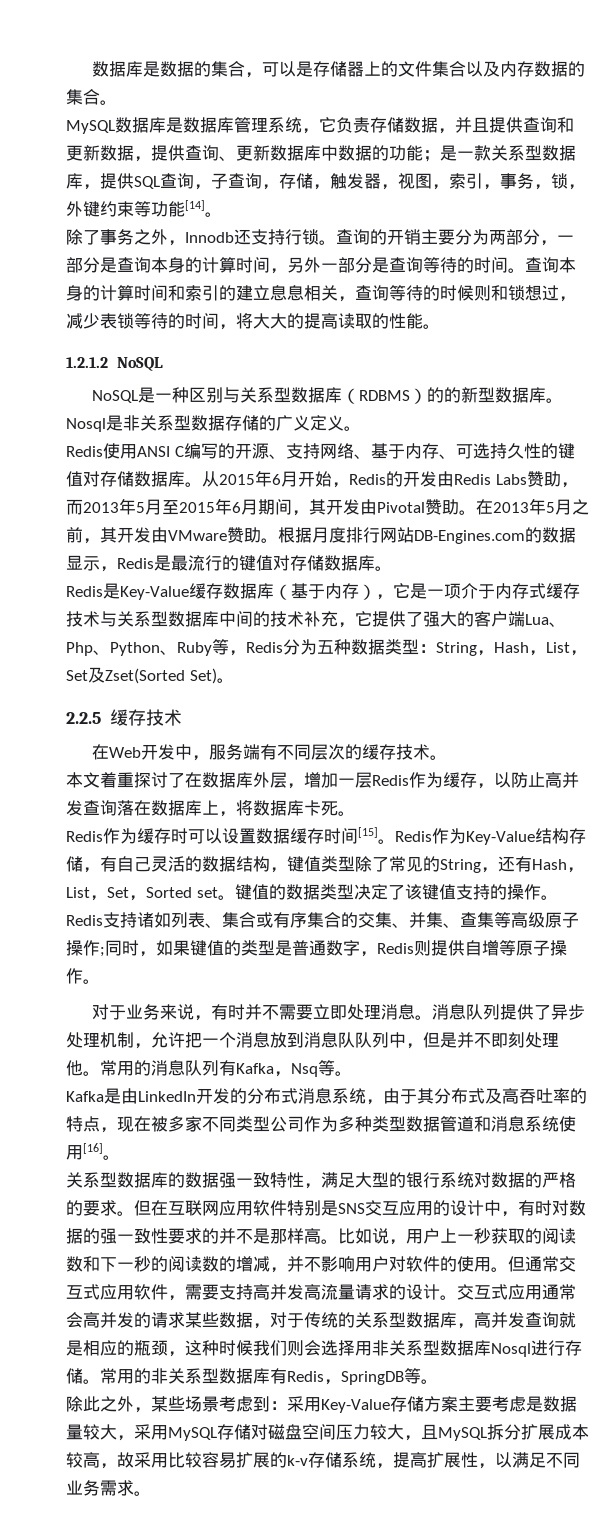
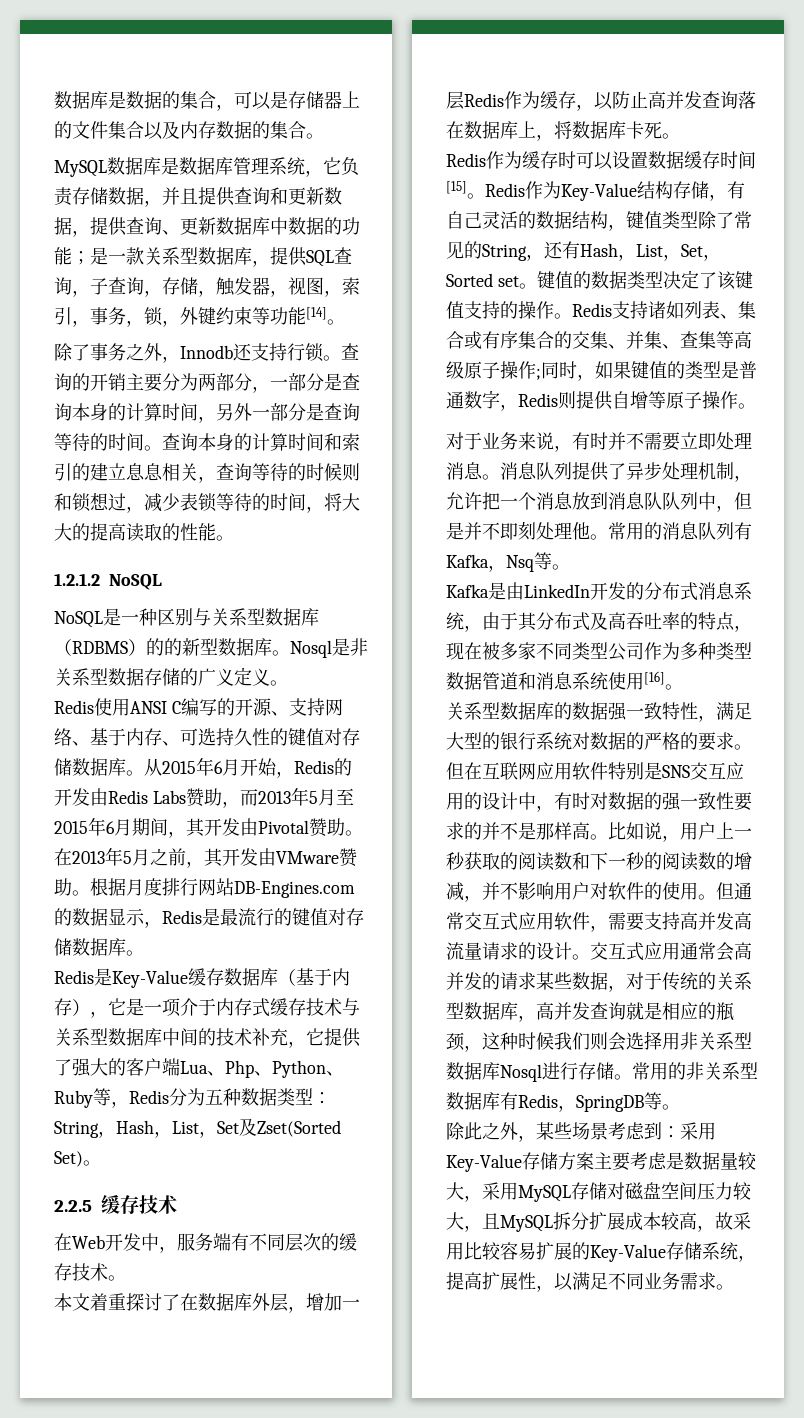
[287,1455,308,1466] k-v -> [590,1244,666,1262] Key-Value

